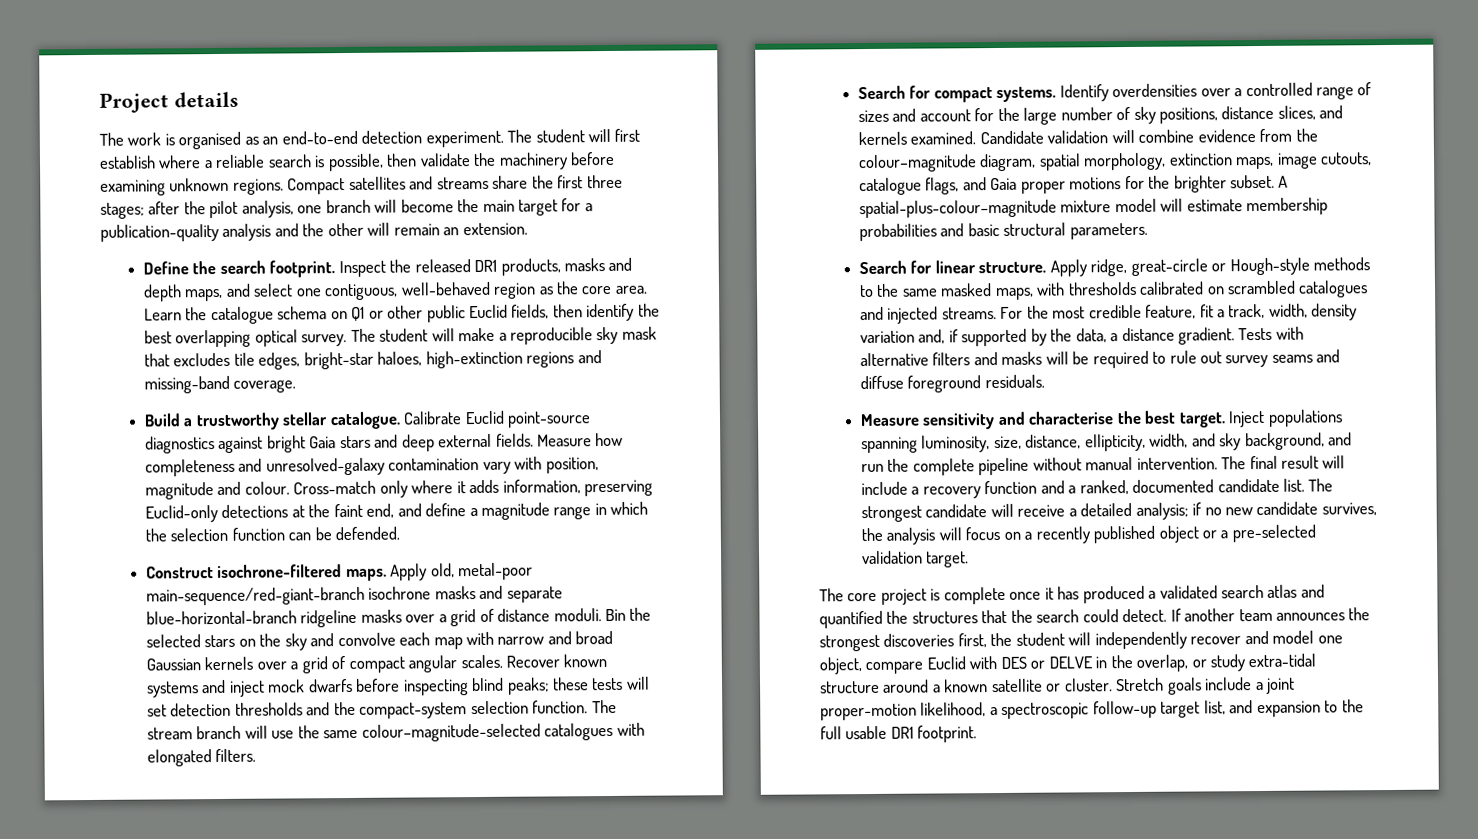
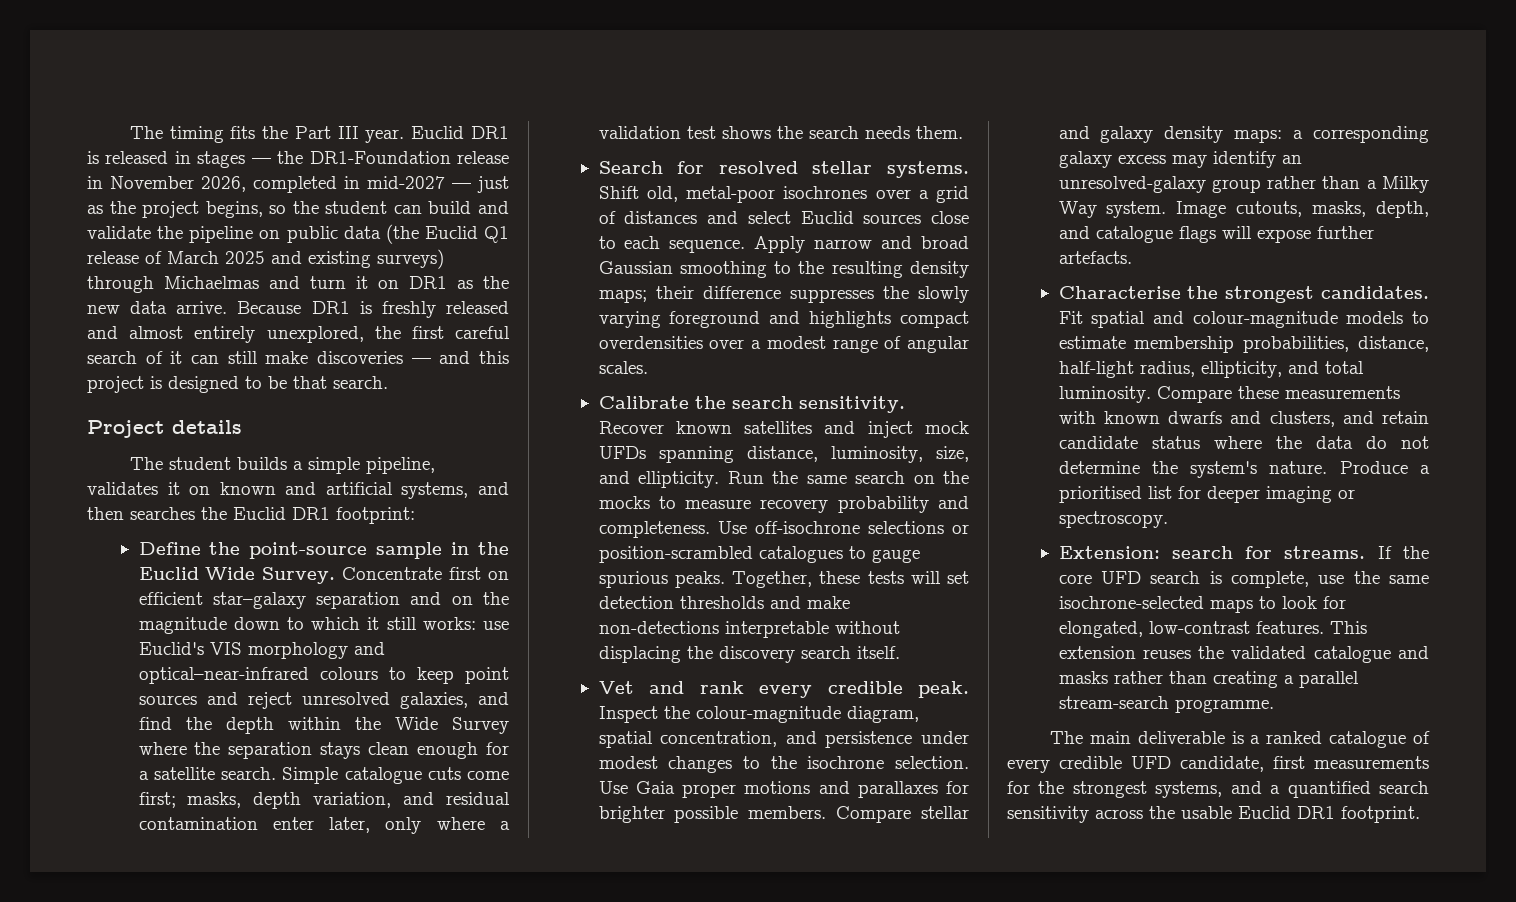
[99,91,239,113] [99,128,641,150] [99,151,616,172] [100,174,623,196] [100,198,593,219] [100,222,528,242] [142,257,633,278] [142,281,648,302] [143,303,660,325] [143,326,657,348] [143,350,602,370] [143,375,297,394] [143,410,592,431] [144,432,624,454] [144,456,599,477] [144,479,653,500] [144,501,649,523] [144,526,401,542] [145,562,534,582] [145,585,563,606] [145,607,652,628] [145,630,614,651] [145,654,503,674] Project details // The work is organised as an end-to-end detection experiment. The student will first establish where a reliable search is possible, then validate the machinery before examining unknown regions. Compact satellites and streams share the first three stages; after the pilot analysis, one branch will become the main target for a publication-quality analysis and the other will remain an extension. // Define the search footprint. Inspect the released DR1 products, masks and depth maps, and select one contiguous, well-behaved region as the core area. Learn the catalogue schema on Q1 or other public Euclid fields, then identify the best overlapping optical survey. The student will make a reproducible sky mask that excludes tile edges, bright-star haloes, high-extinction regions and missing-band coverage. // Build a trustworthy stellar catalogue. Calibrate Euclid point-source diagnostics against bright Gaia stars and deep external fields. Measure how completeness and unresolved-galaxy contamination vary with position, magnitude and colour. Cross-match only where it adds information, preserving Euclid-only detections at the faint end, and define a magnitude range in which the selection function can be defended. // Construct isochrone-filtered maps. Apply old, metal-poor main-sequence/red-giant-branch isochrone masks and separate blue-horizontal-branch ridgeline masks over a grid of distance moduli. Bin the selected stars on the sky and convolve each map with narrow and broad Gaussian kernels over a grid of compact angular scales. -> [129,126,509,143] [87,151,509,168] [87,176,509,193] [87,201,509,218] [87,224,509,244] [87,249,444,269] [87,276,509,293] [87,301,510,318] [87,326,511,343] [87,351,510,364] [87,376,388,393] [87,420,242,438] [129,457,435,474] [87,482,509,499] [87,507,415,524] [138,542,509,559] [138,567,509,584] [138,592,509,609] [138,617,509,634] [138,642,385,659] [138,667,509,684] [138,692,509,709] [138,717,509,734] [138,742,509,759] [138,767,509,784] [138,792,510,809] [138,817,510,834] [598,126,963,139] [598,161,969,178] [598,186,969,203] [598,211,969,224] [598,236,969,253] [598,261,969,278] [598,286,969,303] [598,311,969,328] [598,336,970,353] [598,361,648,374] [598,396,905,413] The timing fits the Part III year. Euclid DR1 is released in stages — the DR1-Foundation release in November 2026, completed in mid-2027 — just as the project begins, so the student can build and validate the pipeline on public data (the Euclid Q1 release of March 2025 and existing surveys) through Michaelmas and turn it on DR1 as the new data arrive. Because DR1 is freshly released and almost entirely unexplored, the first careful search of it can still make discoveries — and this project is designed to be that search. // Project details // The student builds a simple pipeline, validates it on known and artificial systems, and then searches the Euclid DR1 footprint: // Define the point-source sample in the Euclid Wide Survey. Concentrate first on efficient star–galaxy separation and on the magnitude down to which it still works: use Euclid's VIS morphology and optical–near-infrared colours to keep point sources and reject unresolved galaxies, and find the depth within the Wide Survey where the separation stays clean enough for a satellite search. Simple catalogue cuts come first; masks, depth variation, and residual contamination enter later, only where a validation test shows the search needs them. // Search for resolved stellar systems. Shift old, metal-poor isochrones over a grid of distances and select Euclid sources close to each sequence. Apply narrow and broad Gaussian smoothing to the resulting density maps; their difference suppresses the slowly varying foreground and highlights compact overdensities over a modest range of angular scales. // Calibrate the search sensitivity.
[145,681,199,698] systems -> [744,421,813,434] satellites
[307,677,550,696] dwarfs before inspecting blind peaks; -> [598,446,969,463] [598,471,969,488] [598,496,969,513] [598,521,969,538] [598,546,920,563] [598,571,813,588] UFDs spanning distance, luminosity, size, and ellipticity. Run the same search on the mocks to measure recovery probability and completeness. Use off-isochrone selections or position-scrambled catalogues to gauge spurious peaks. Together,
[333,699,617,719] [146,722,645,742] [146,748,257,767] [857,82,1373,103] [857,105,1344,125] [857,128,1318,146] [857,152,1373,173] [858,174,1289,196] [858,197,1329,219] [858,222,1148,242] [858,257,1370,277] [858,280,1369,301] [859,303,1358,324] [859,326,1304,347] [859,349,1341,369] [859,374,1045,393] [859,409,1343,430] [860,432,1352,454] [860,455,1346,476] [860,478,1334,499] [860,501,1377,523] [860,524,1316,545] [861,550,970,568] [819,584,1325,605] [819,607,1371,629] [819,630,1343,652] [819,653,1317,675] [820,677,1295,695] [820,699,1364,721] [820,725,888,740] the compact-system selection function. The stream branch will use the same colour–magnitude-selected catalogues with elongated filters. // Search for compact systems. Identify overdensities over a controlled range of sizes and account for the large number of sky positions, distance slices, and kernels examined. Candidate validation will combine evidence from the colour–magnitude diagram, spatial morphology, extinction maps, image cutouts, catalogue flags, and Gaia proper motions for the brighter subset. A spatial-plus-colour–magnitude mixture model will estimate membership probabilities and basic structural parameters. // Search for linear structure. Apply ridge, great-circle or Hough-style methods to the same masked maps, with thresholds calibrated on scrambled catalogues and injected streams. For the most credible feature, fit a track, width, density variation and, if supported by the data, a distance gradient. Tests with alternative filters and masks will be required to rule out survey seams and diffuse foreground residuals. // Measure sensitivity and characterise the best target. Inject populations spanning luminosity, size, distance, ellipticity, width, and sky background, and run the complete pipeline without manual intervention. The final result will include a recovery function and a ranked, documented candidate list. The strongest candidate will receive a detailed analysis; if no new candidate survives, the analysis will focus on a recently published object or a pre-selected validation target. // The core project is complete once it has produced a validated search atlas and quantified the structures that the search could detect. If another team announces the strongest discoveries first, the student will independently recover and model one object, compare Euclid with DES or DELVE in the overlap, or study extra-tidal structure around a known satellite or cluster. Stretch goals include a joint proper-motion likelihood, a spectroscopic follow-up target list, and expansion to the full usable -> [806,596,850,609] [598,621,900,638] [598,646,900,663] [598,681,969,698] [598,706,919,723] [598,731,969,748] [598,756,969,773] [598,781,970,798] [598,806,969,823] [1058,126,1429,143] [1058,151,1302,168] [1058,176,1429,193] [1058,201,1429,218] [1058,226,1374,243] [1058,251,1132,264] [1058,286,1429,303] [1058,311,1429,328] [1058,336,1429,353] [1058,361,1364,378] [1058,386,1400,403] [1058,411,1429,427] [1058,436,1429,449] [1058,461,1430,478] [1058,486,1355,503] [1058,511,1168,528] [1058,546,1429,559] [1058,571,1429,588] [1058,596,1346,613] [1058,621,1367,638] [1058,646,1429,663] [1058,671,1359,688] [1058,696,1274,713] [1049,731,1430,748] [1007,756,1429,773] [1007,781,1429,798] [1007,806,1291,823] make non-detections interpretable without displacing the discovery search itself. // Vet and rank every credible peak. Inspect the colour-magnitude diagram, spatial concentration, and persistence under modest changes to the isochrone selection. Use Gaia proper motions and parallaxes for brighter possible members. Compare stellar and galaxy density maps: a corresponding galaxy excess may identify an unresolved-galaxy group rather than a Milky Way system. Image cutouts, masks, depth, and catalogue flags will expose further artefacts. // Characterise the strongest candidates. Fit spatial and colour-magnitude models to estimate membership probabilities, distance, half-light radius, ellipticity, and total luminosity. Compare these measurements with known dwarfs and clusters, and retain candidate status where the data do not determine the system's nature. Produce a prioritised list for deeper imaging or spectroscopy. // Extension: search for streams. If the core UFD search is complete, use the same isochrone-selected maps to look for elongated, low-contrast features. This extension reuses the validated catalogue and masks rather than creating a parallel stream-search programme. // The main deliverable is a ranked catalogue of every credible UFD candidate, first measurements for the strongest systems, and a quantified search sensitivity across the usable Euclid

